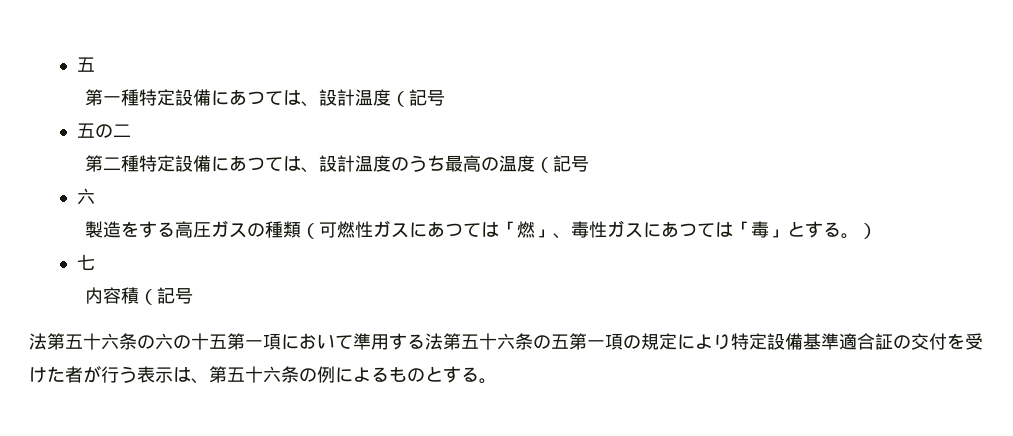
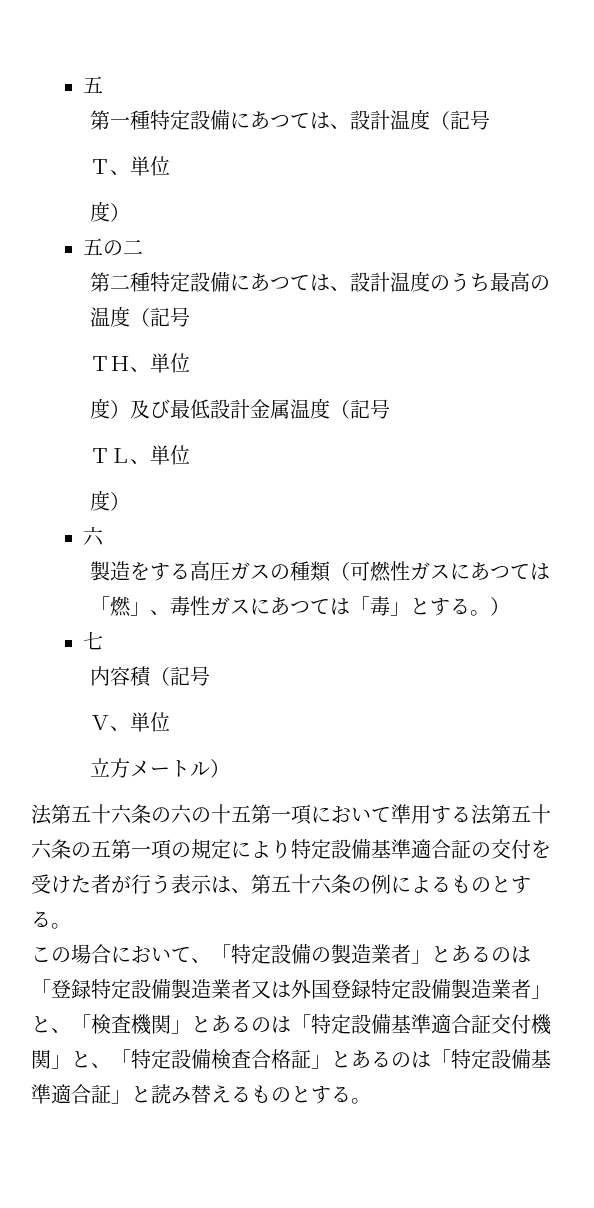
(445, 98) none -> [90,156,171,176] [90,201,131,222] // Ｔ、単位 // 度）
(589, 164) none -> [90,353,191,373] [90,398,391,419] [90,445,191,465] [90,490,131,511] // ＴＨ、単位 // 度）及び最低設計金属温度（記号 // ＴＬ、単位 // 度）
(193, 296) none -> [90,712,171,732] [90,758,231,778] // Ｖ、単位 // 立方メートル）
(497, 381) none -> [31,944,531,964] [31,979,551,999] [31,1014,552,1035] [31,1049,551,1069] [31,1084,371,1104] // この場合において、「特定設備の製造業者」とあるのは「登録特定設備製造業者又は外国登録特定設備製造業者」と、「検査機関」とあるのは「特定設備基準適合証交付機関」と、「特定設備検査合格証」とあるのは「特定設備基準適合証」と読み替えるものとする。

